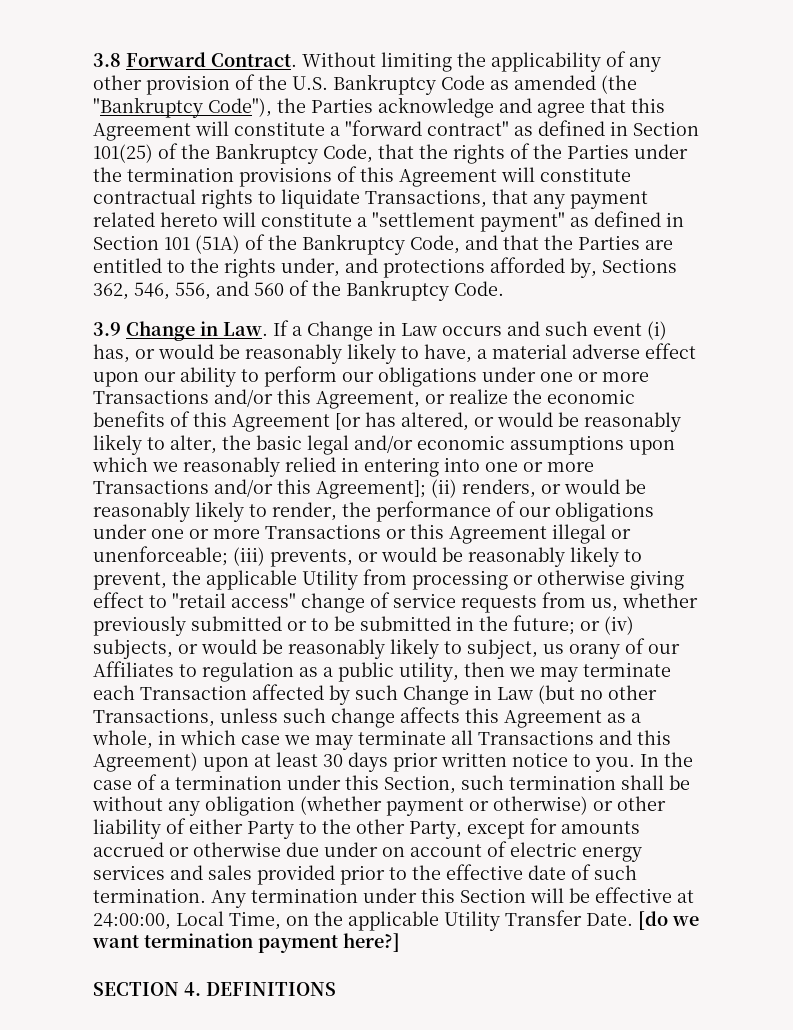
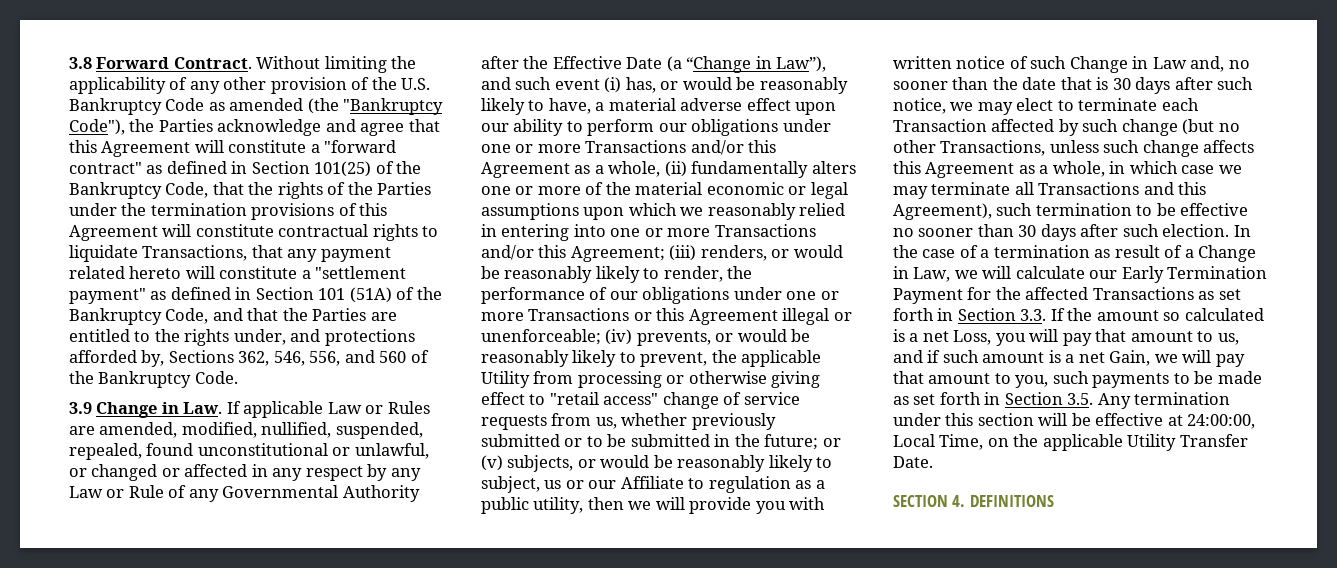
[292,321,502,341] a Change in Law occurs -> [243,401,430,418] [69,422,423,439] [69,443,429,460] [69,464,421,481] [69,485,420,502] [481,56,827,73] applicable Law or Rules are amended, modified, nullified, suspended, repealed, found unconstitutional or unlawful, or changed or affected in any respect by any Law or Rule of any Governmental Authority after the Effective Date (a “Change in Law”),
[316,389,635,409] [93,411,681,432] [93,434,505,455] Agreement, or realize the economic benefits of this Agreement [or has altered, or would be reasonably likely to alter, the basic legal and/or economic -> [481,161,856,178] [481,182,848,199] Agreement as a whole, (ii) fundamentally alters one or more of the material economic or legal
[316,479,457,499] Agreement]; (ii) -> [570,245,697,262] Agreement; (iii)
[233,547,265,566] (iii) -> [605,329,633,345] (iv)
[604,616,634,635] (iv) -> [481,455,503,471] (v)
[569,638,680,659] [93,661,174,677] orany of our Affiliates -> [565,476,684,489] or our Affiliate
[540,667,578,682] may -> [655,497,826,514] [893,56,1250,73] [893,77,1254,94] [893,98,1074,115] will provide you with written notice of such Change in Law and, no sooner than the date that is 30 days after such notice, we may elect to
[403,685,533,705] Change in Law -> [1121,119,1178,136] change
[93,752,635,772] Agreement) upon at least 30 days prior written notice to you. -> [893,203,1249,220] [893,224,1230,241] Agreement), such termination to be effective no sooner than 30 days after such election.
[287,775,690,794] [92,796,666,816] [93,818,640,839] [93,841,642,862] [93,864,637,885] [93,888,206,903] under this Section, such termination shall be without any obligation (whether payment or otherwise) or other liability of either Party to the other Party, except for amounts accrued or otherwise due under on account of electric energy services and sales provided prior to the effective date of such termination. -> [1094,245,1257,262] [893,266,1268,283] [893,287,1241,304] [893,308,1264,321] [893,329,1239,346] [893,350,1245,367] [893,371,1262,388] [893,392,1094,405] as result of a Change in Law, we will calculate our Early Termination Payment for the affected Transactions as set forth in Section 3.3. If the amount so calculated is a net Loss, you will pay that amount to us, and if such amount is a net Gain, we will pay that amount to you, such payments to be made as set forth in Section 3.5.
[460,888,526,903] Section -> [977,413,1034,426] section
[638,911,699,930] [92,933,400,953] [do we want termination payment here?] -> (933, 462) none

